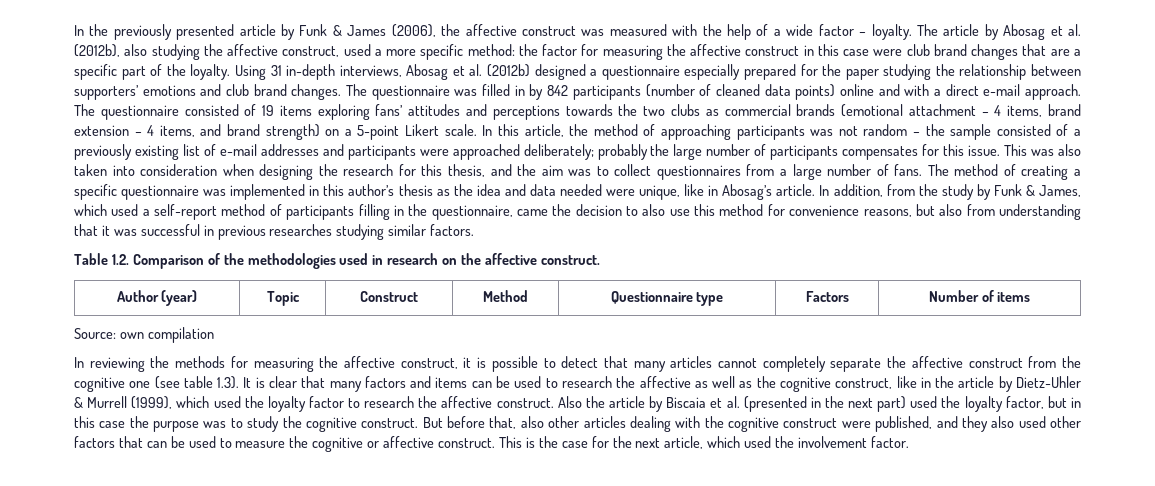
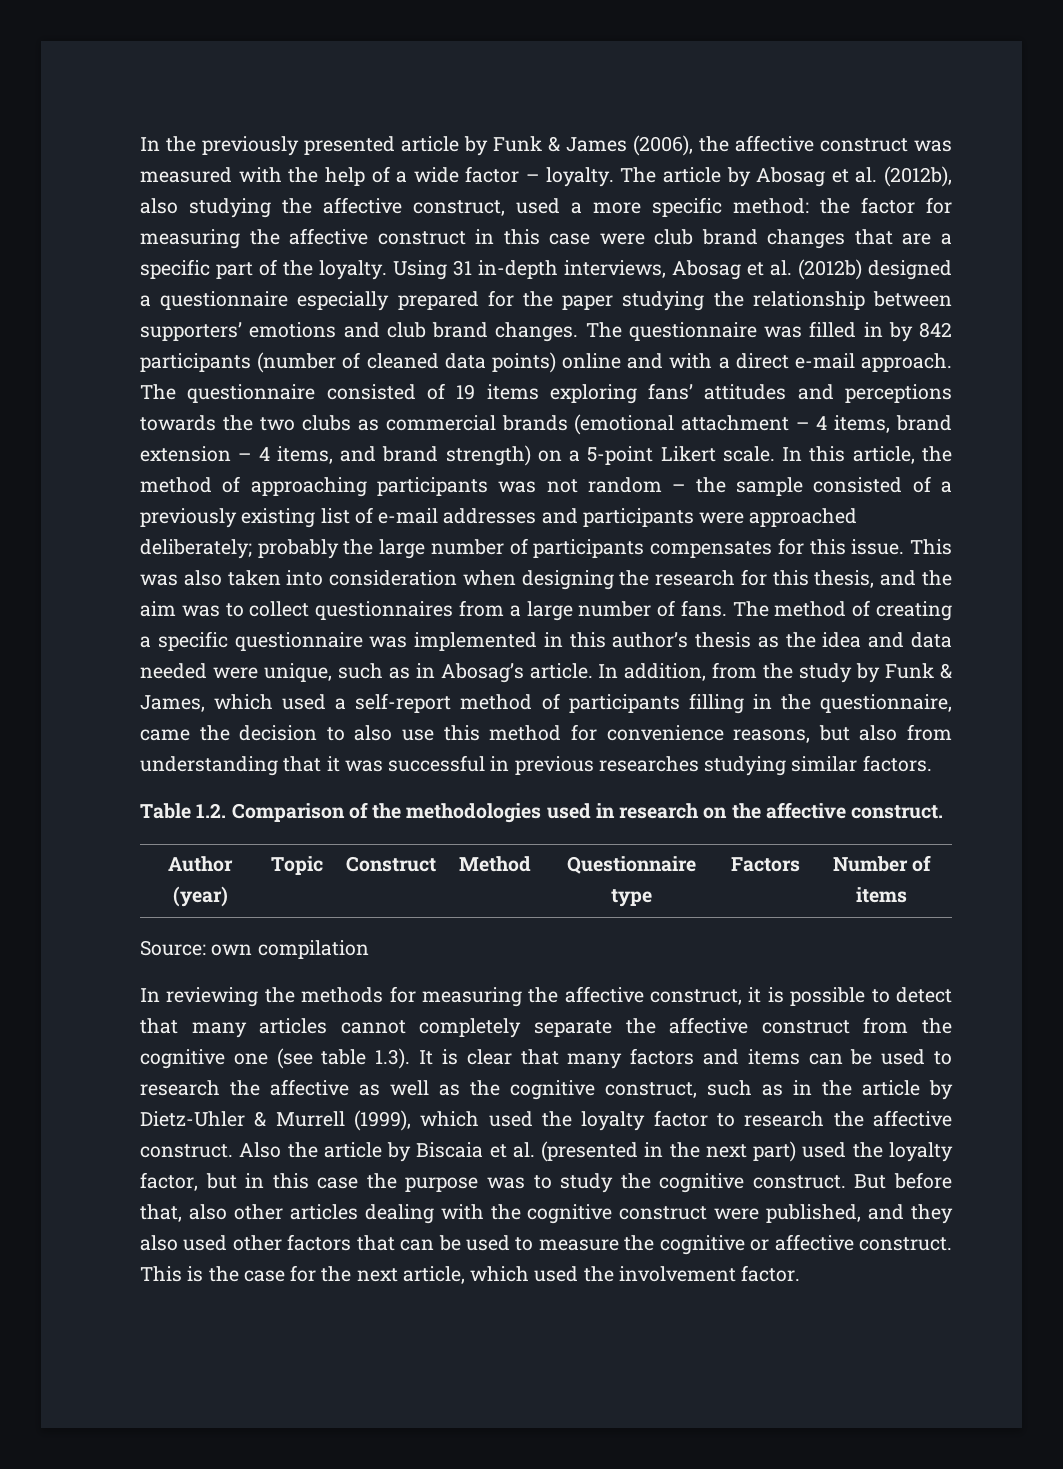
[684,184,705,196] like -> [337,663,410,679] such as
[896,376,917,388] like -> [707,1080,783,1096] such as

